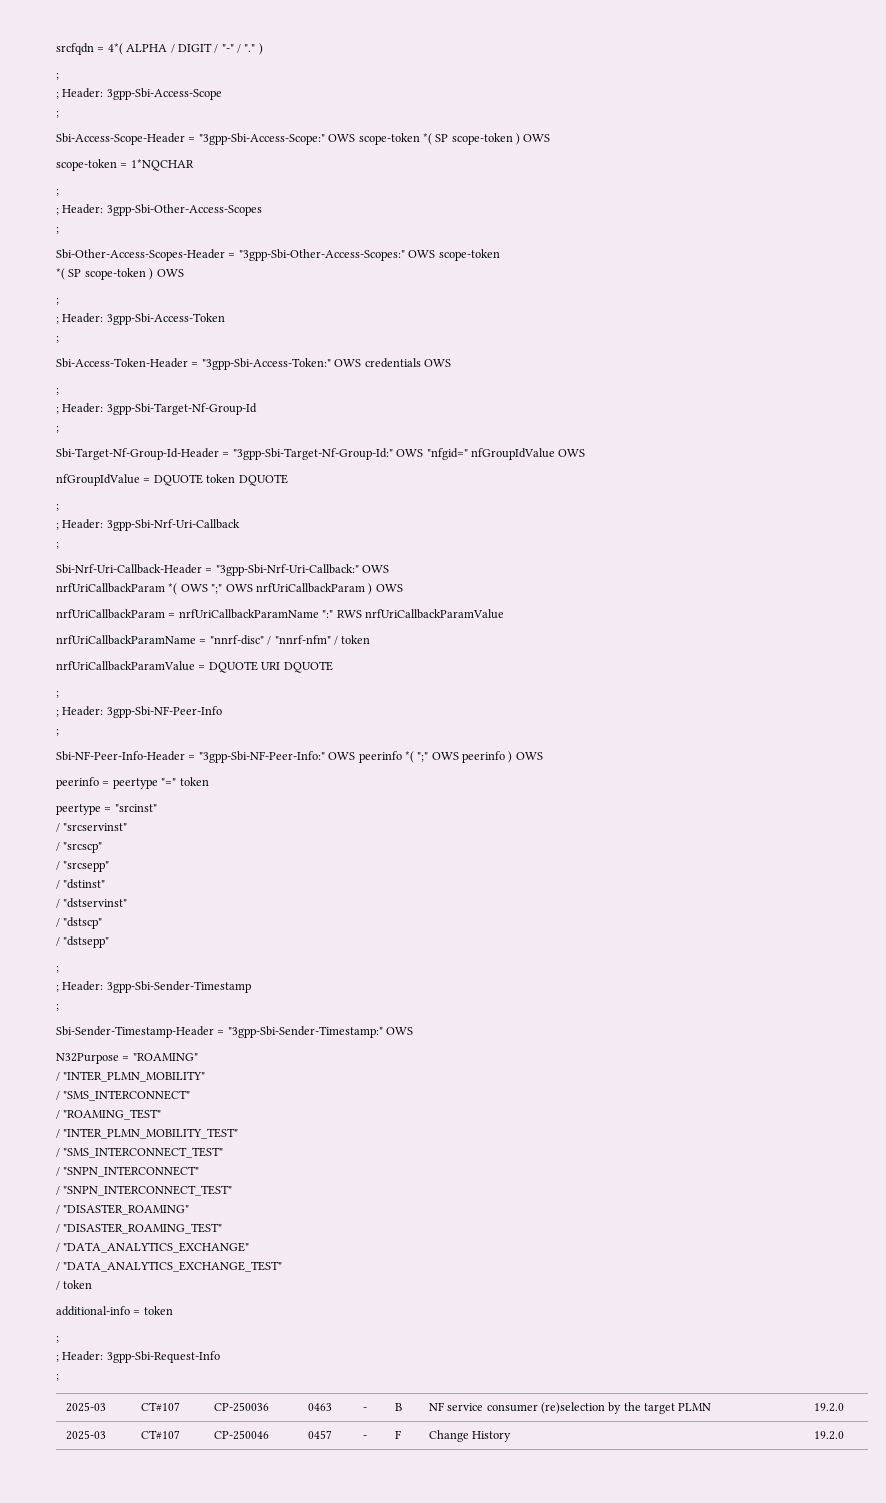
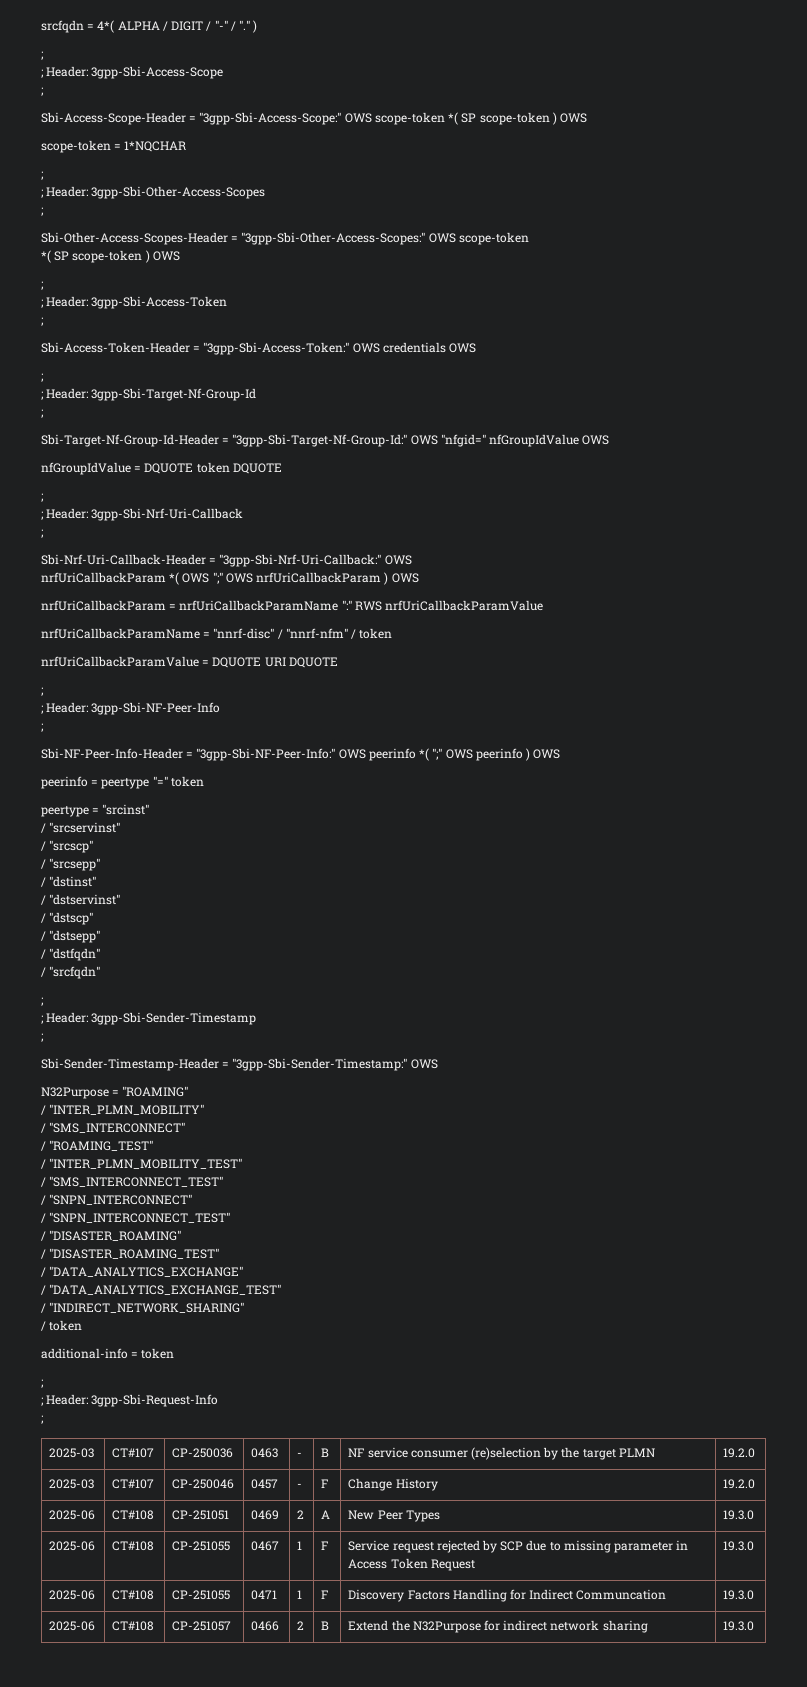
(110, 942) none -> [41,948,101,961] [41,966,101,979] // / "dstfqdn" // / "srcfqdn"
(283, 1266) none -> [41,1302,245,1313] // / "INDIRECT_NETWORK_SHARING"
(844, 1435) none -> [49,1510,96,1520] [112,1510,155,1520] [172,1510,230,1520] [251,1510,280,1520] [297,1510,305,1519] [321,1510,331,1519] [348,1510,440,1522] [723,1510,755,1520] [49,1541,96,1551] [112,1541,155,1551] [172,1541,231,1551] [251,1541,280,1551] [297,1541,303,1550] [321,1541,329,1550] [348,1540,689,1553] [348,1558,475,1571] [723,1541,755,1551] [49,1590,96,1600] [112,1590,155,1600] [172,1590,231,1600] [251,1590,278,1600] [297,1590,303,1599] [321,1590,329,1599] [348,1589,667,1602] [723,1590,755,1600] [49,1621,96,1631] [112,1621,155,1631] [172,1621,232,1631] [251,1621,280,1631] [297,1621,305,1630] [321,1621,330,1630] [348,1620,648,1633] [723,1621,755,1631] // 2025-06 | CT#108 | CP-251051 | 0469 | 2 | A | New Peer Types | 19.3.0 // 2025-06 | CT#108 | CP-251055 | 0467 | 1 | F | Service request rejected by SCP due to missing parameter in Access Token Request | 19.3.0 // 2025-06 | CT#108 | CP-251055 | 0471 | 1 | F | Discovery Factors Handling for Indirect Communcation | 19.3.0 // 2025-06 | CT#108 | CP-251057 | 0466 | 2 | B | Extend the N32Purpose for indirect network sharing | 19.3.0

